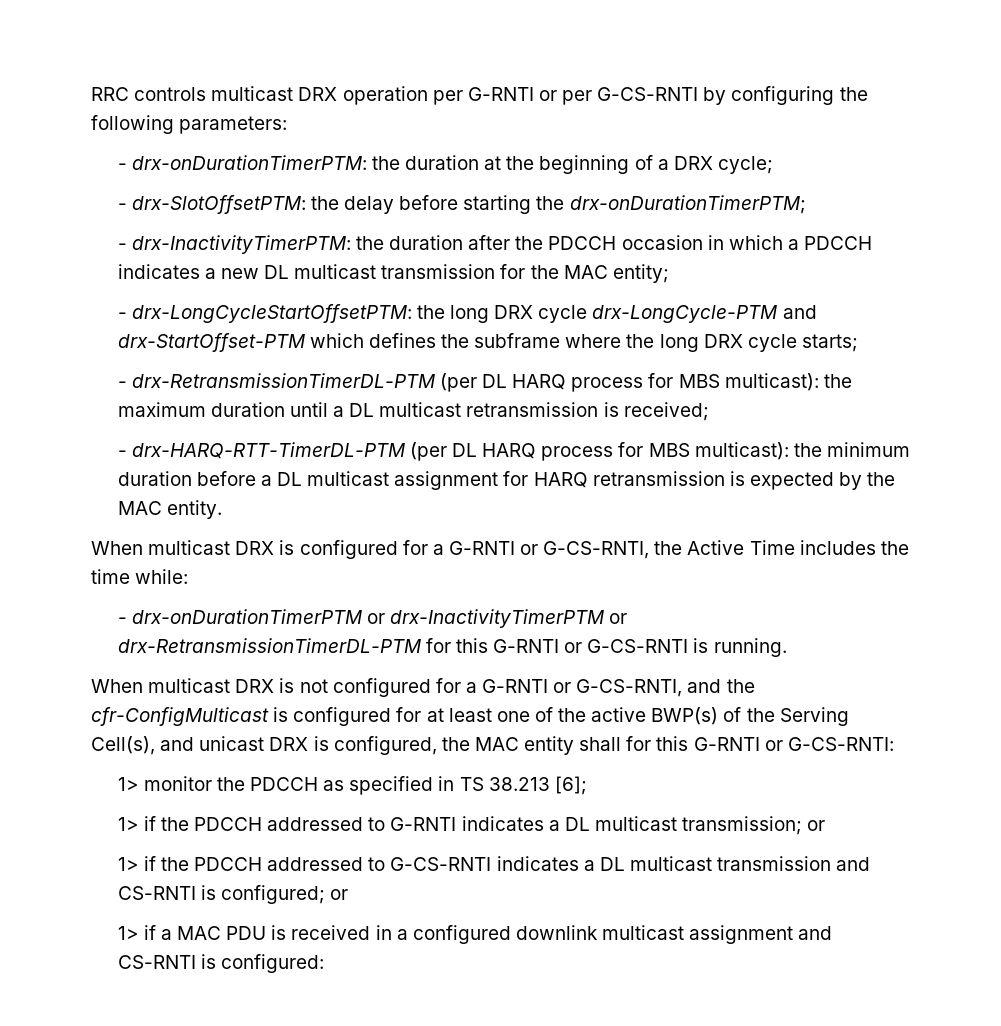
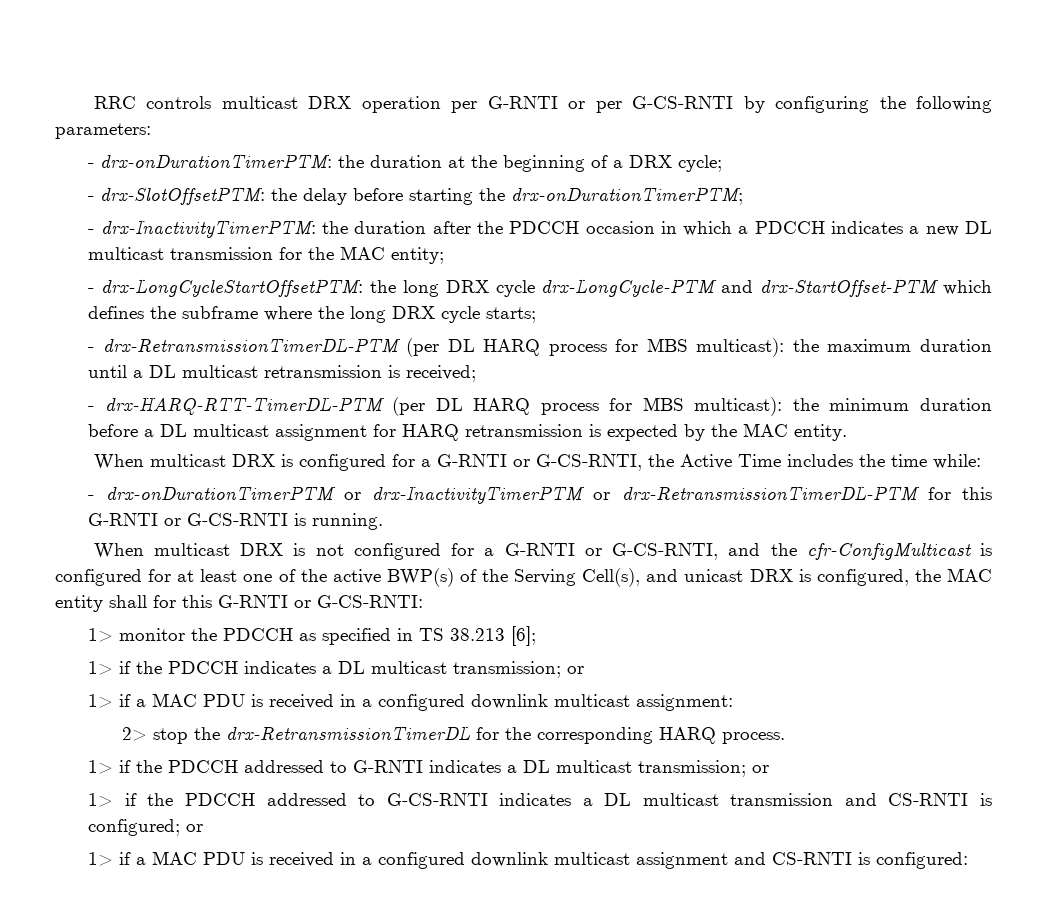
(587, 785) none -> [88,661,585,678] [88,693,734,711] [121,726,785,744] // 1> if the PDCCH indicates a DL multicast transmission; or // 1> if a MAC PDU is received in a configured downlink multicast assignment: // 2> stop the drx-RetransmissionTimerDL for the corresponding HARQ process.

